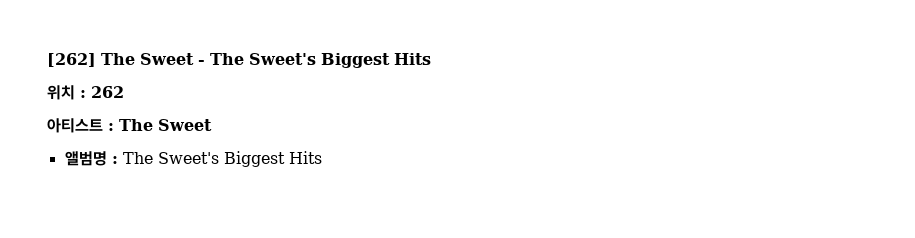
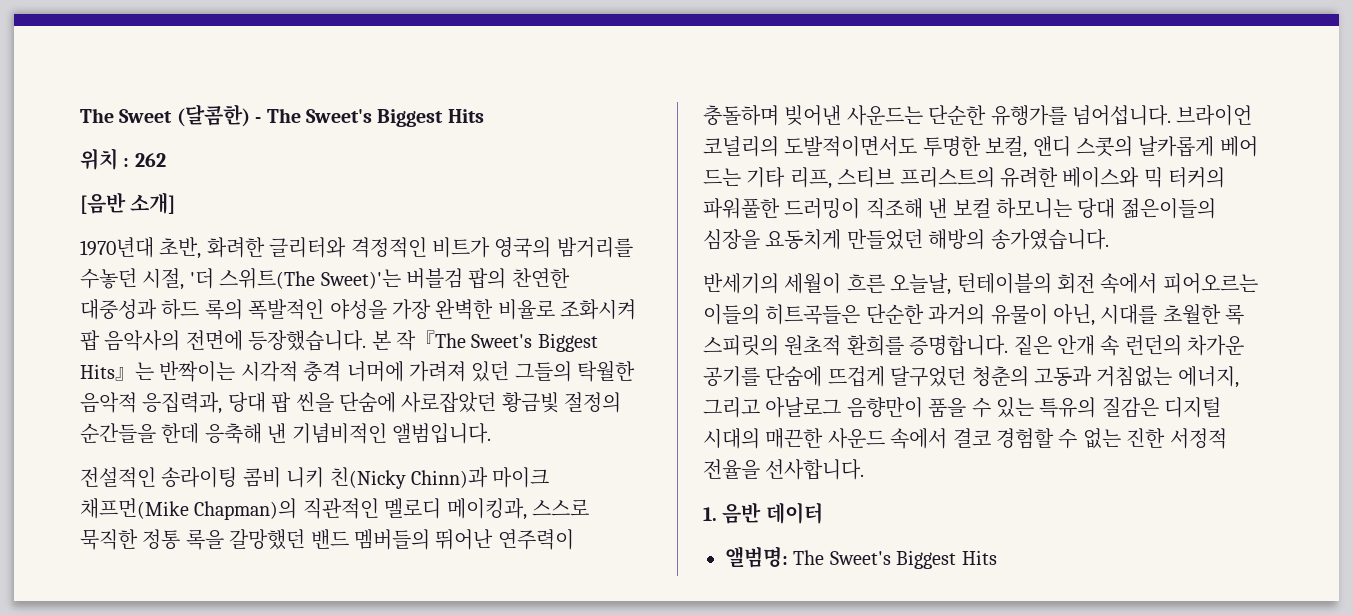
[47,53,194,67] [262] The Sweet -> [80,104,250,127] The Sweet (달콤한)
[47,118,212,133] [64,151,118,166] 아티스트 : The Sweet // 앨범명 : -> [80,192,176,214] [80,237,633,259] [80,268,570,290] [80,299,637,320] [80,330,598,352] [80,360,636,382] [80,392,622,414] [80,423,491,444] [80,467,550,489] [80,498,589,520] [80,529,574,550] [703,105,1253,126] [703,136,1258,158] [703,167,1226,189] [703,198,1216,219] [703,229,1109,250] [703,272,1258,295] [703,303,1245,326] [703,335,1245,356] [703,366,1239,388] [703,397,1222,418] [703,428,1227,449] [703,459,865,480] [703,502,823,524] [725,546,788,568] [음반 소개] // 1970년대 초반, 화려한 글리터와 격정적인 비트가 영국의 밤거리를 수놓던 시절, '더 스위트(The Sweet)'는 버블검 팝의 찬연한 대중성과 하드 록의 폭발적인 야성을 가장 완벽한 비율로 조화시켜 팝 음악사의 전면에 등장했습니다. 본 작『The Sweet's Biggest Hits』는 반짝이는 시각적 충격 너머에 가려져 있던 그들의 탁월한 음악적 응집력과, 당대 팝 씬을 단숨에 사로잡았던 황금빛 절정의 순간들을 한데 응축해 낸 기념비적인 앨범입니다. // 전설적인 송라이팅 콤비 니키 친(Nicky Chinn)과 마이크 채프먼(Mike Chapman)의 직관적인 멜로디 메이킹과, 스스로 묵직한 정통 록을 갈망했던 밴드 멤버들의 뛰어난 연주력이 충돌하며 빚어낸 사운드는 단순한 유행가를 넘어섭니다. 브라이언 코널리의 도발적이면서도 투명한 보컬, 앤디 스콧의 날카롭게 베어 드는 기타 리프, 스티브 프리스트의 유려한 베이스와 믹 터커의 파워풀한 드러밍이 직조해 낸 보컬 하모니는 당대 젊은이들의 심장을 요동치게 만들었던 해방의 송가였습니다. // 반세기의 세월이 흐른 오늘날, 턴테이블의 회전 속에서 피어오르는 이들의 히트곡들은 단순한 과거의 유물이 아닌, 시대를 초월한 록 스피릿의 원초적 환희를 증명합니다. 짙은 안개 속 런던의 차가운 공기를 단숨에 뜨겁게 달구었던 청춘의 고동과 거침없는 에너지, 그리고 아날로그 음향만이 품을 수 있는 특유의 질감은 디지털 시대의 매끈한 사운드 속에서 결코 경험할 수 없는 진한 서정적 전율을 선사합니다. // 1. 음반 데이터 // 앨범명:

